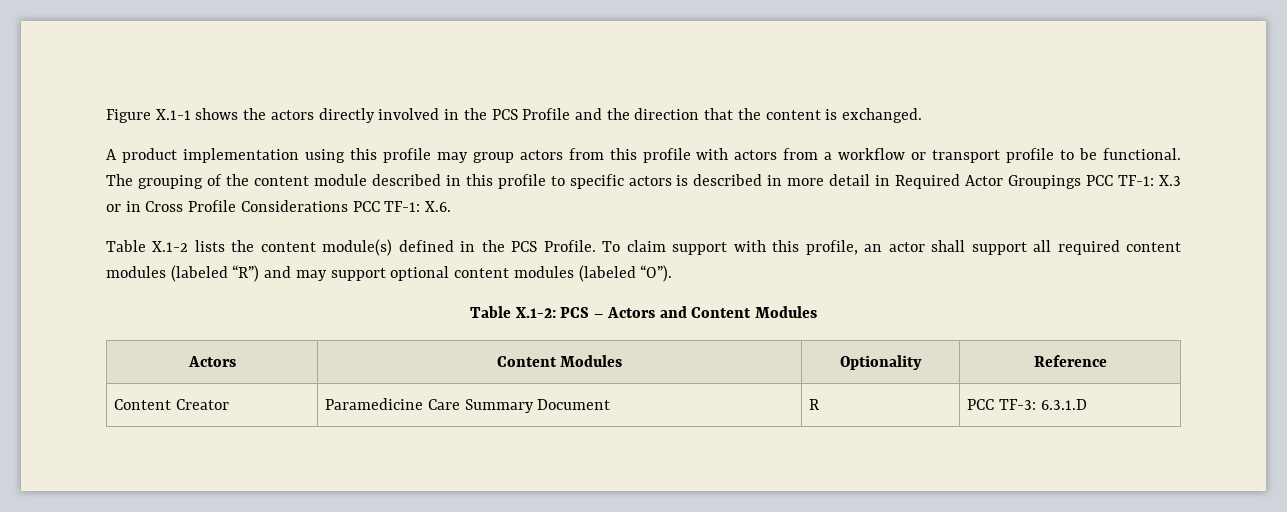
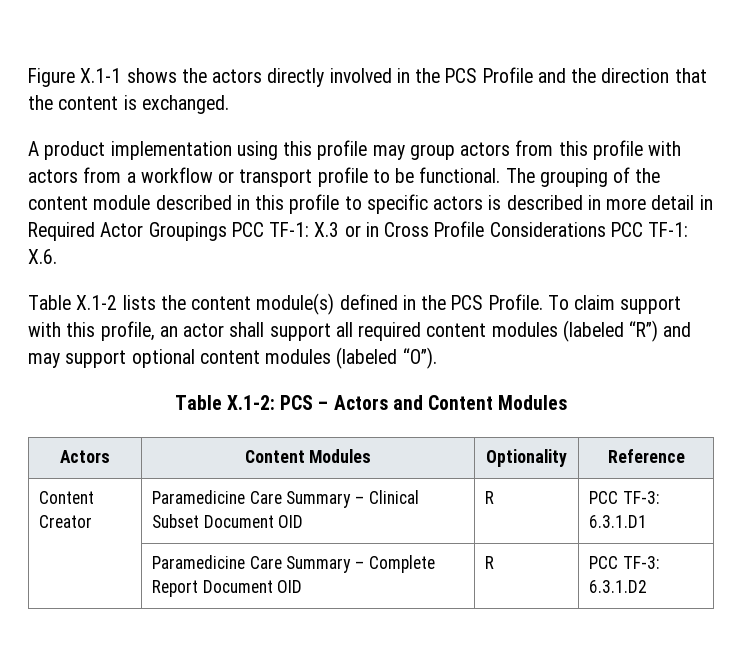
[537,399,611,410] [809,399,820,410] [967,399,1087,410] Document | R | PCC TF-3: 6.3.1.D -> [355,490,419,504] [151,514,304,528] [484,491,494,504] [588,491,659,504] [588,515,647,528] [151,555,435,573] [151,580,303,597] [484,556,494,569] [588,556,659,569] [588,580,647,593] – Clinical Subset Document OID | R | PCC TF-3: 6.3.1.D1 // | Paramedicine Care Summary – Complete Report Document OID | R | PCC TF-3: 6.3.1.D2

